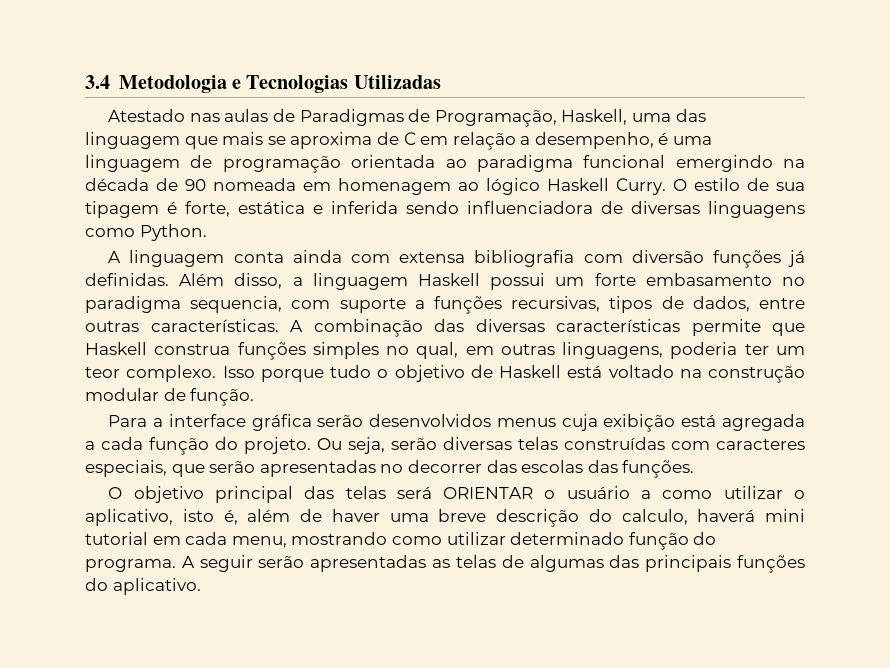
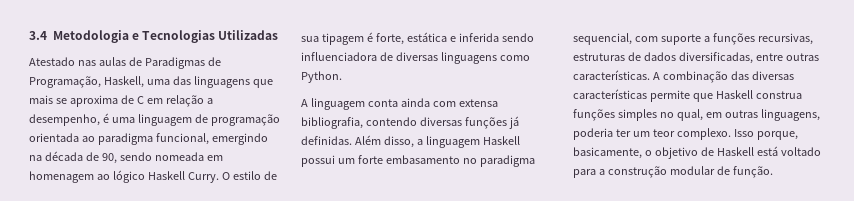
[85,132,180,149] linguagem -> [193,76,250,88] linguagens
[583,155,666,168] funcional -> [155,133,209,145] funcional,
[185,179,206,191] 90 -> [101,152,152,164] 90, sendo
[474,250,704,267] bibliografia com diversão -> [301,117,462,129] bibliografia, contendo diversas
[190,296,283,313] sequencia, -> [573,33,632,45] sequencial,
[609,296,750,313] tipos de dados, -> [573,52,753,64] estruturas de dados diversificadas,
[260,365,371,382] porque tudo -> [756,131,798,140] [573,147,642,159] porque, basicamente,
[679,369,702,378] na -> [573,169,605,178] para a
[108,414,806,432] [85,437,805,455] [85,460,695,478] [108,486,805,503] [85,509,805,527] [85,532,717,550] [85,555,806,573] [85,578,201,595] // Para a interface gráfica serão desenvolvidos menus cuja exibição está agregada a cada função do projeto. Ou seja, serão diversas telas construídas com caracteres especiais, que serão apresentadas no decorrer das escolas das funções. // O objetivo principal das telas será ORIENTAR o usuário a como utilizar o aplicativo, isto é, além de haver uma breve descrição do calculo, haverá mini tutorial em cada menu, mostrando como utilizar determinado função do programa. A seguir serão apresentadas as telas de algumas das principais funções do aplicativo. -> (773, 172) none

